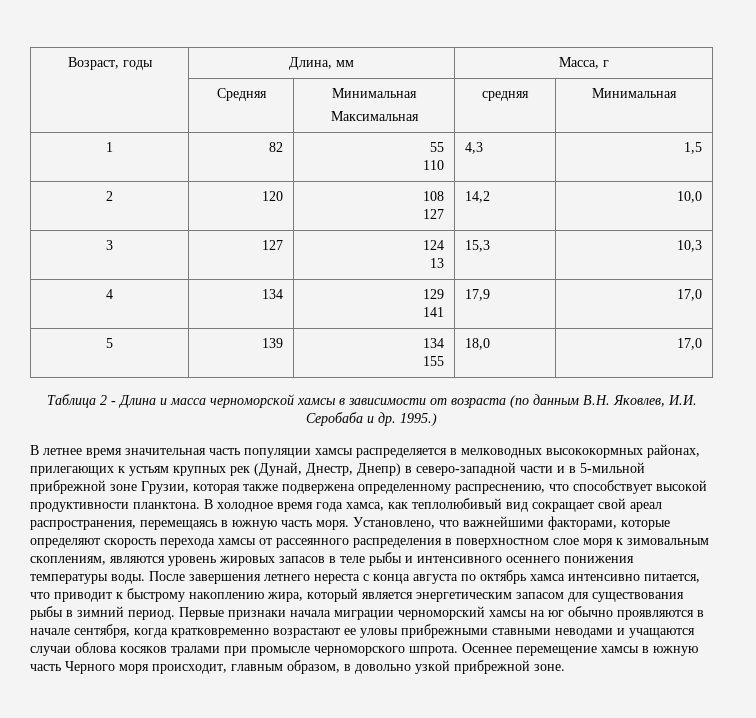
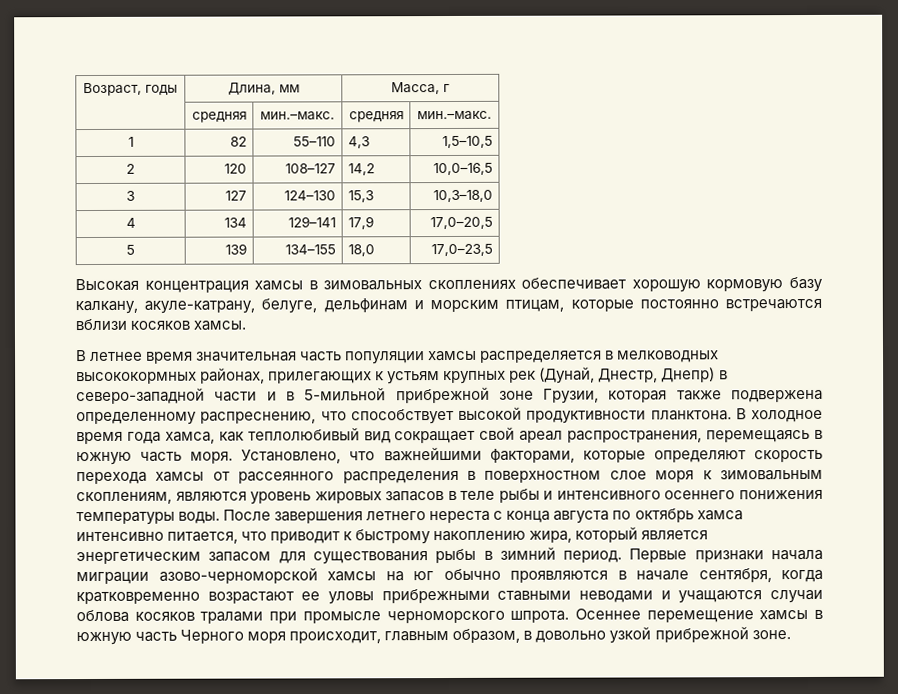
[216,88,267,101] [332,88,417,98] [330,111,419,121] [482,91,529,101] [592,88,677,98] Средняя | Минимальная // Максимальная | средняя | Минимальная -> [191,111,247,123] [260,111,335,121] [348,111,404,123] [417,110,492,121] средняя | мин.–макс. | средняя | мин.–макс.
[430,142,445,152] [423,160,445,170] 55 // 110 -> [293,136,337,147] 55–110
[684,142,703,154] 1,5 -> [442,135,494,149] 1,5–10,5
[423,191,445,201] [423,209,445,219] 108 // 127 -> [285,163,337,174] 108–127
[677,191,703,203] 10,0 -> [433,162,494,176] 10,0–16,5
[423,240,445,250] [430,258,445,268] 124 // 13 -> [284,190,337,201] 124–130
[677,240,703,252] 10,3 -> [433,189,494,203] 10,3–18,0
[423,289,445,299] [423,307,445,317] 129 // 141 -> [288,216,337,228] 129–141
[677,289,703,301] 17,0 -> [430,216,494,230] 17,0–20,5
[423,338,445,348] [423,356,445,366] 134 // 155 -> [285,244,337,255] 134–155
[677,338,703,350] [46,394,697,408] [306,412,437,426] 17,0 // Таблица 2 - Длина и масса черноморской хамсы в зависимости от возраста (по данным В.Н. Яковлев, И.И. Серобаба и др. 1995.) -> [431,243,494,257] [75,276,823,293] [75,298,823,315] [75,318,247,331] 17,0–23,5 // Высокая концентрация хамсы в зимовальных скоплениях обеспечивает хорошую кормовую базу калкану, акуле-катрану, белуге, дельфинам и морским птицам, которые постоянно встречаются вблизи косяков хамсы.
[398,606,485,620] черноморский -> [158,567,318,584] азово-черноморской

